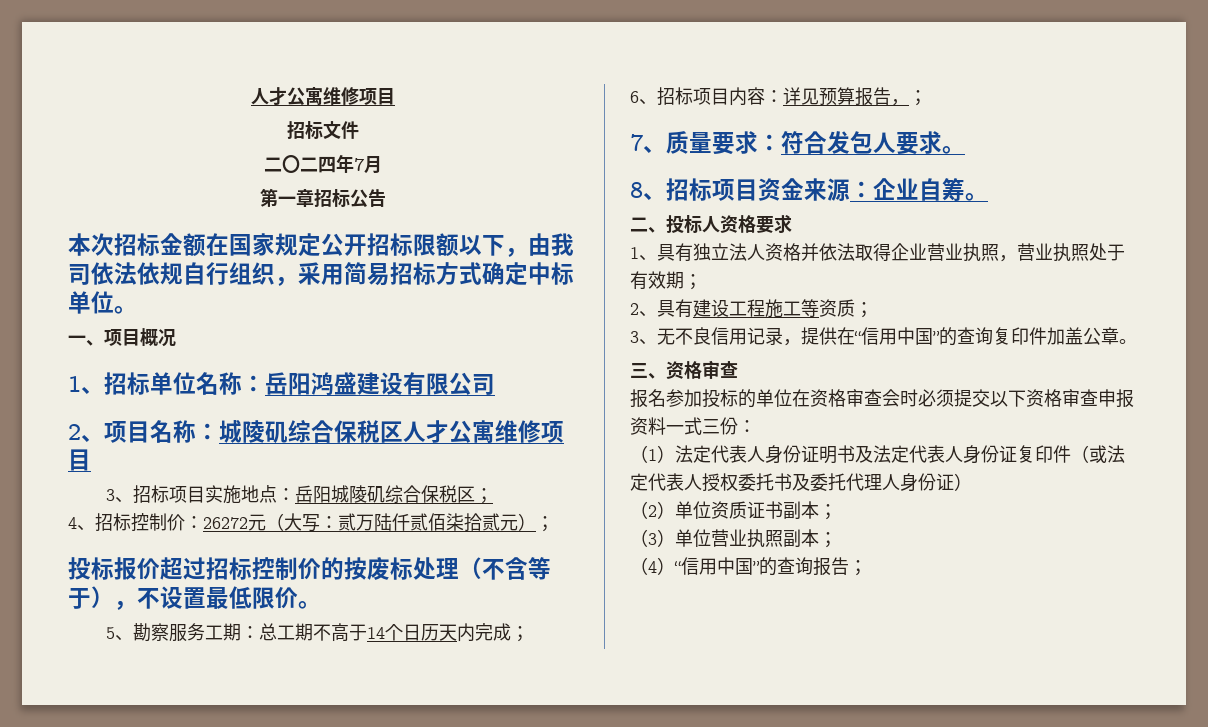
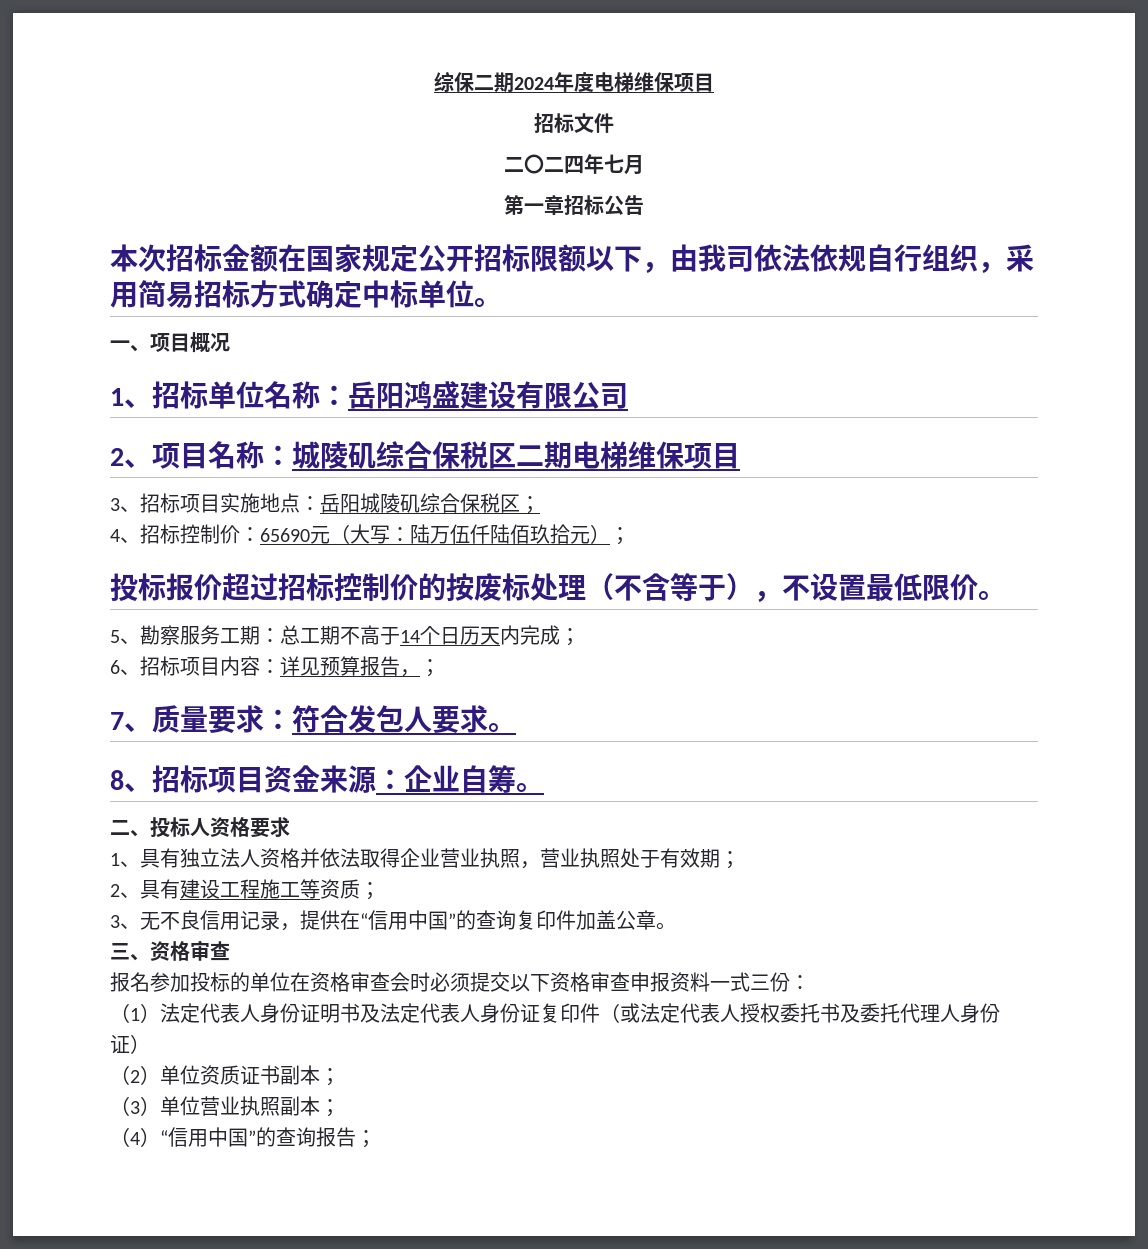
[251,86,359,106] 人才公寓维修 -> [434,72,674,93] 综保二期2024年度电梯维保
[354,158,365,171] 7 -> [604,154,624,173] 七
[403,420,541,443] 人才公寓维修 -> [516,441,684,469] 二期电梯维保
[203,517,248,529] 26272 -> [260,528,310,542] 65690
[338,513,500,531] 贰万陆仟贰佰柒拾贰 -> [410,524,570,544] 陆万伍仟陆佰玖拾

